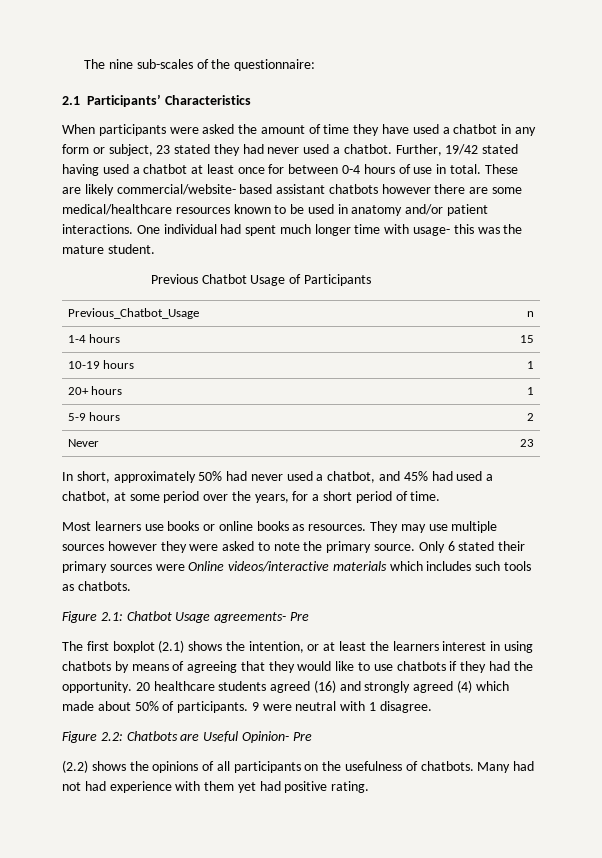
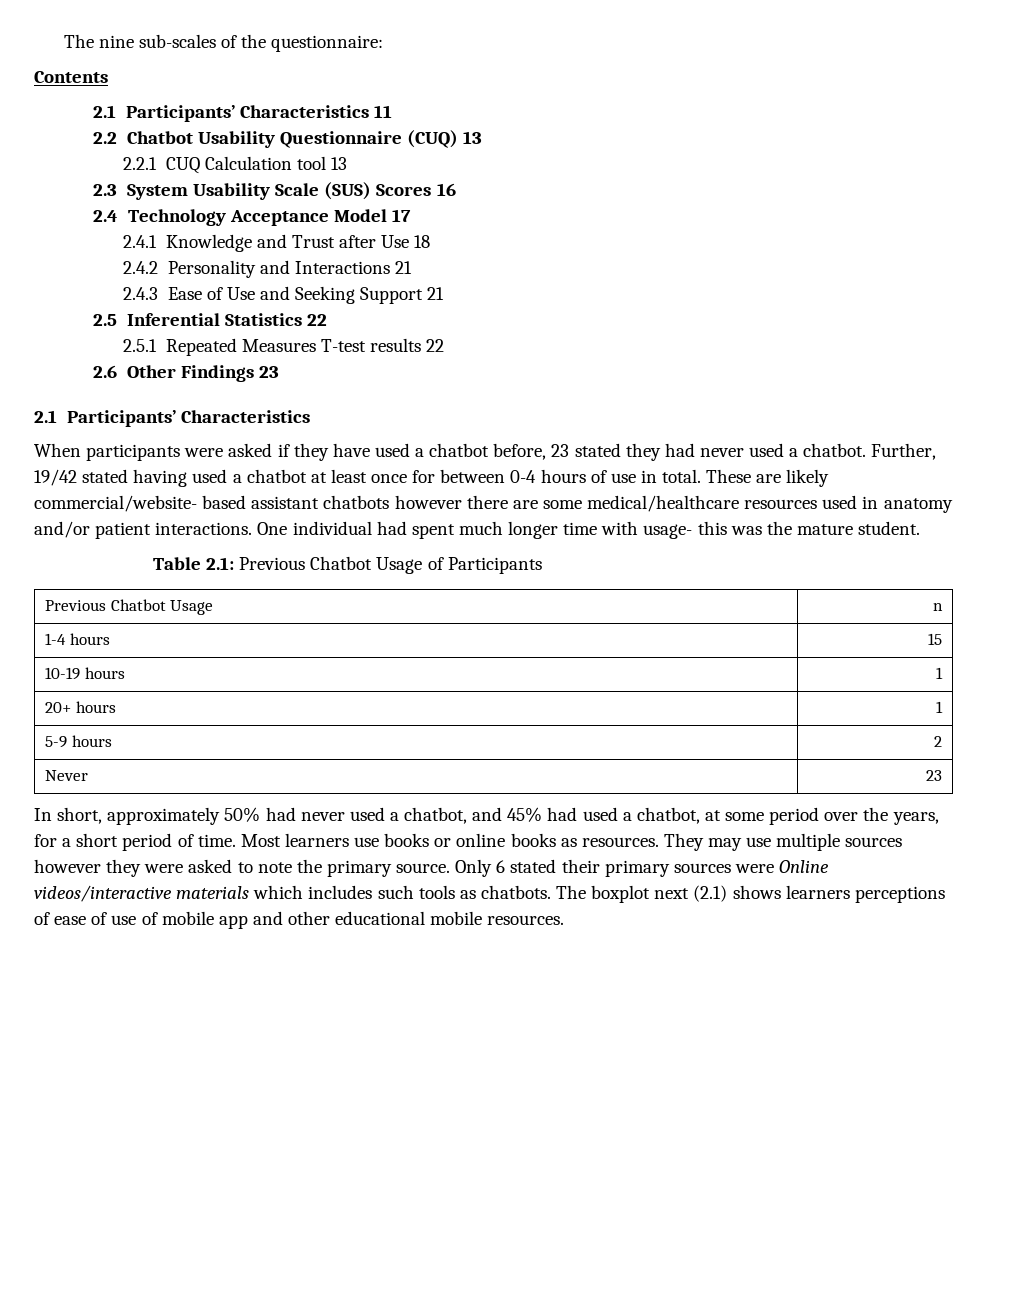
(316, 65) none -> [34,71,108,83] [93,105,393,122] [93,130,483,148] [123,156,348,174] [93,182,456,200] [93,209,412,226] [123,234,431,252] [123,260,413,278] [123,286,445,304] [93,313,328,326] [123,338,445,356] [93,365,280,382] // Contents // 2.1 Participants’ Characteristics 11 // 2.2 Chatbot Usability Questionnaire (CUQ) 13 // 2.2.1 CUQ Calculation tool 13 // 2.3 System Usability Scale (SUS) Scores 16 // 2.4 Technology Acceptance Model 17 // 2.4.1 Knowledge and Trust after Use 18 // 2.4.2 Personality and Interactions 21 // 2.4.3 Ease of Use and Seeking Support 21 // 2.5 Inferential Statistics 22 // 2.5.1 Repeated Measures T-test results 22 // 2.6 Other Findings 23
[238,124,350,134] the amount of time -> [277,444,290,457] if
[501,124,536,136] [62,144,153,156] in any form or subject, -> [493,443,547,460] before,
[233,204,305,214] known to be -> (818, 504) none
(155, 249) none -> [152,557,235,570] Table 2.1:
[67,308,199,319] Previous_Chatbot_Usage -> [45,599,214,615] Previous Chatbot Usage
(441, 496) // -> (236, 840) none
[62,611,309,623] [62,640,533,653] [62,661,533,673] [62,680,509,693] [62,701,432,713] [62,731,312,743] [62,760,535,773] [62,781,370,793] // Figure 2.1: Chatbot Usage agreements- Pre // The first boxplot (2.1) shows the intention, or at least the learners interest in using chatbots by means of agreeing that they would like to use chatbots if they had the opportunity. 20 healthcare students agreed (16) and strongly agreed (4) which made about 50% of participants. 9 were neutral with 1 disagree. // Figure 2.2: Chatbots are Useful Opinion- Pre // (2.2) shows the opinions of all participants on the usefulness of chatbots. Many had not had experience with them yet had positive rating. -> [556,885,945,903] [34,911,565,929] The boxplot next (2.1) shows learners perceptions of ease of use of mobile app and other educational mobile resources.

